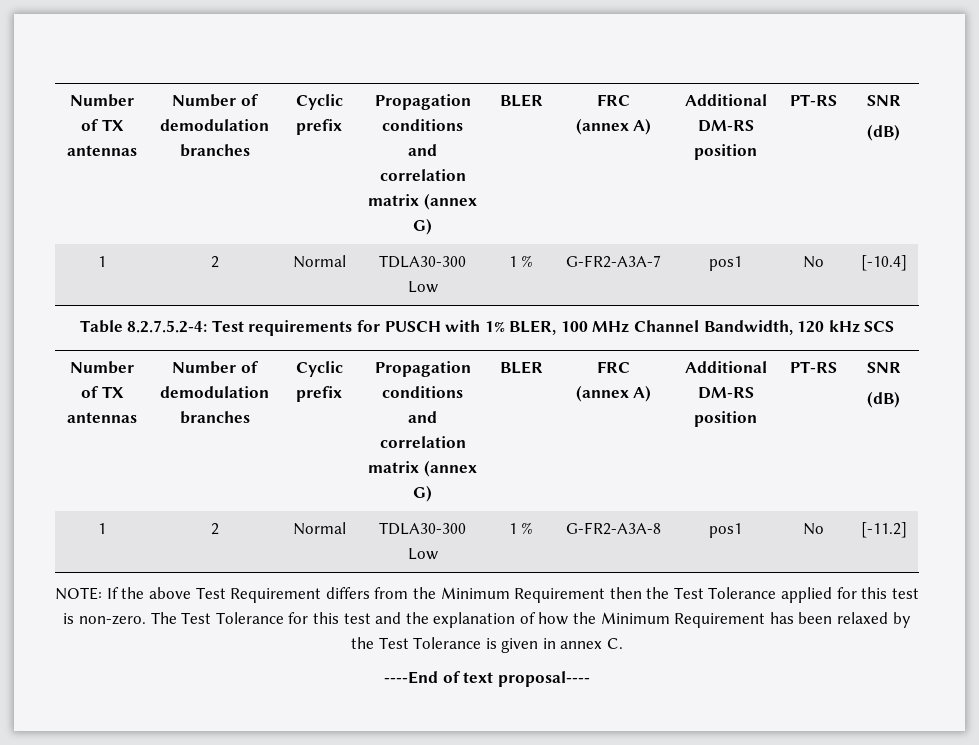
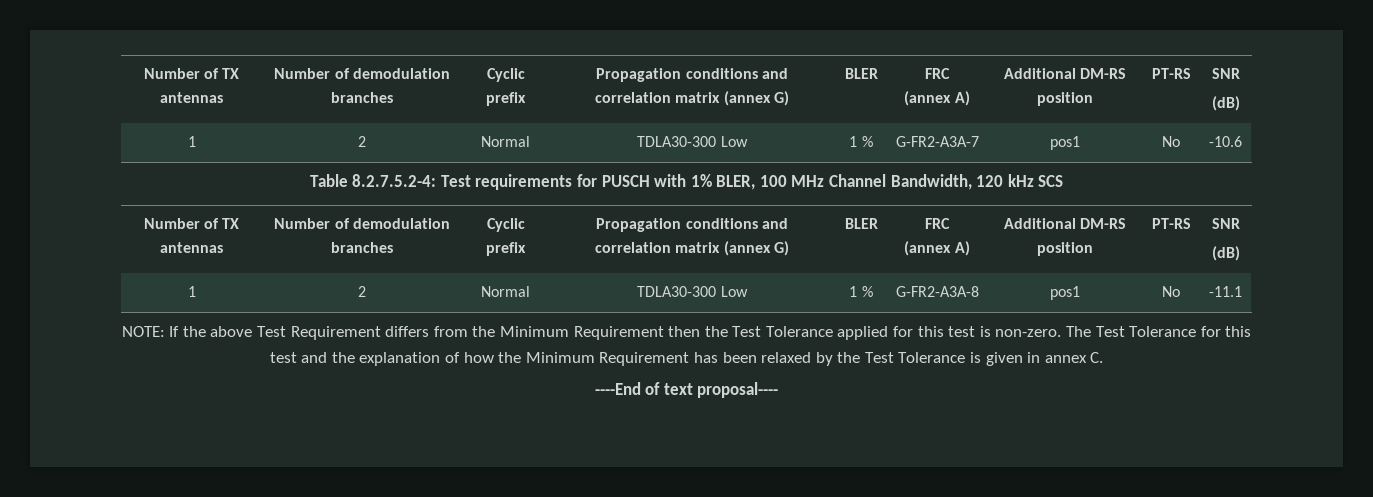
[860,255,907,271] [-10.4] -> [1209,136,1242,147] -10.6
[860,522,907,538] [-11.2] -> [1209,286,1242,297] -11.1

